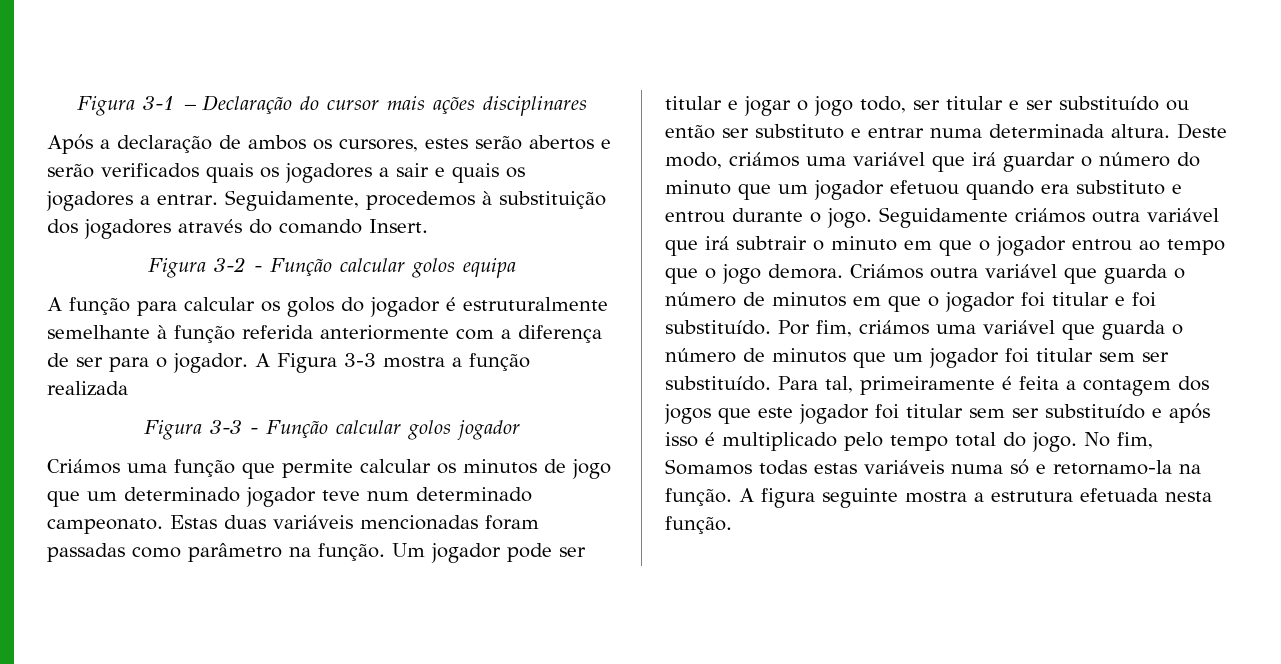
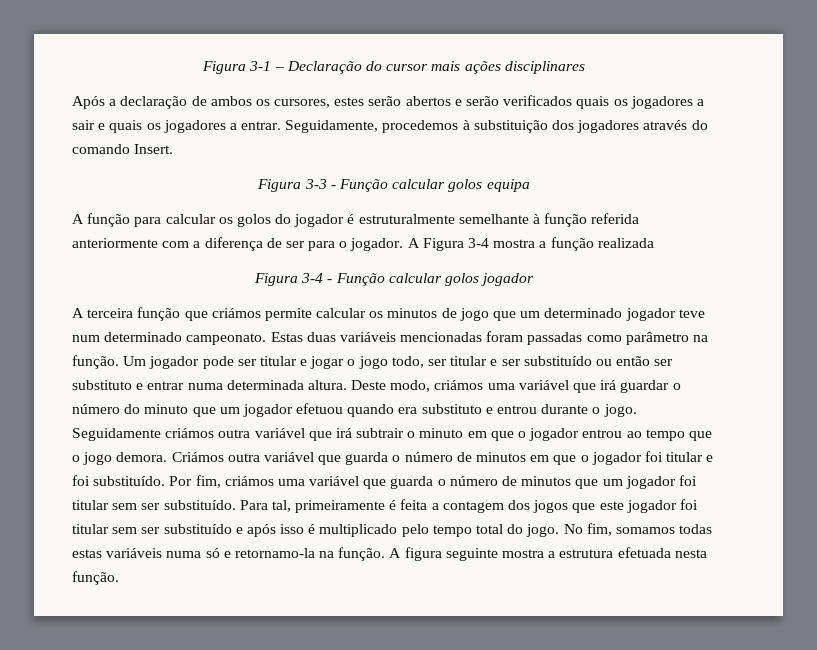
[213,257,246,272] 3-2 -> [304,179,327,189] 3-3
[343,353,376,367] 3-3 -> [468,238,490,248] 3-4
[209,420,242,434] 3-3 -> [301,273,324,283] 3-4
[47,459,167,474] Criámos uma -> [72,308,134,318] A terceira
(275, 470) none -> [211,308,261,318] criámos
[665,459,752,475] Somamos -> [615,527,675,534] somamos

